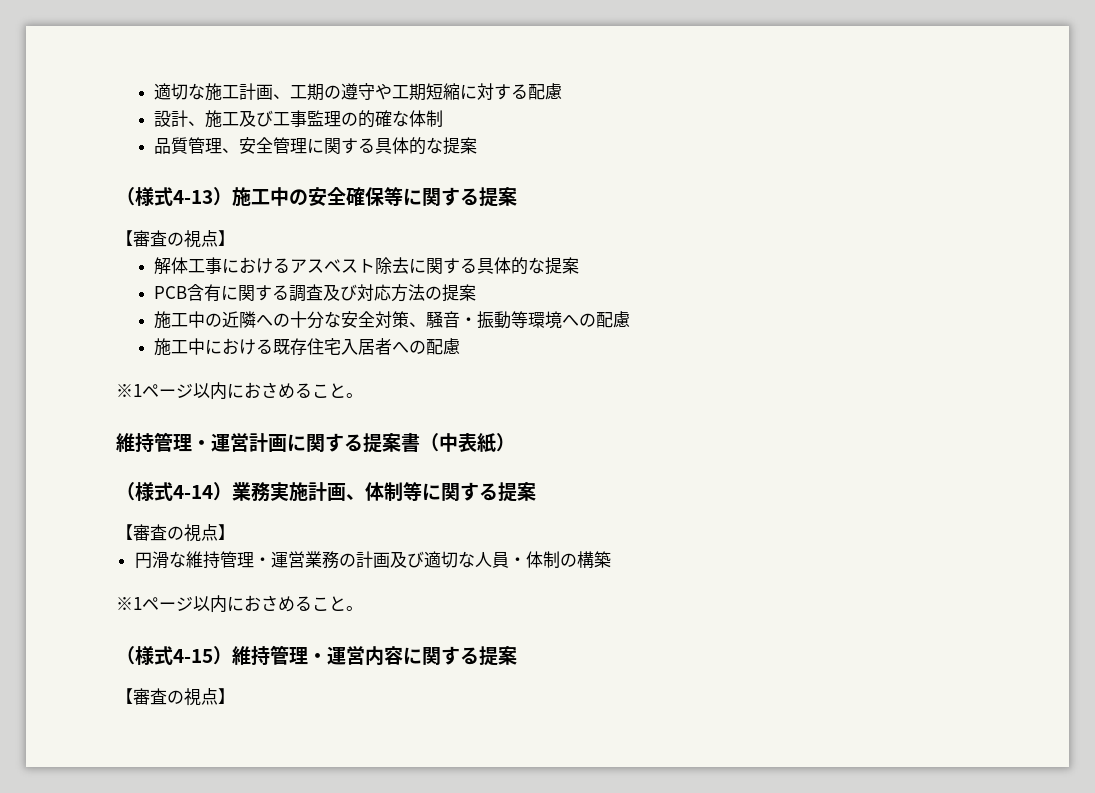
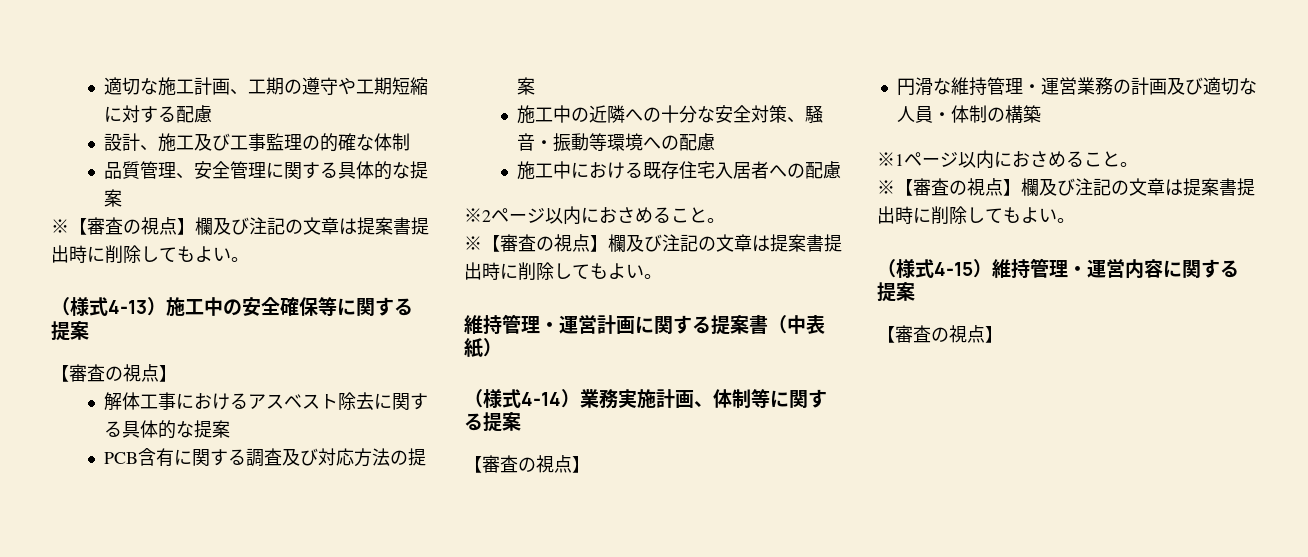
(478, 145) none -> [51,217,429,235] [51,245,249,263] // ※【審査の視点】欄及び注記の文章は提案書提出時に削除してもよい。
[116,382,363,400] ※1ページ以内におさめること。 -> [464,206,725,225] [464,234,842,252] [464,262,662,280] ※2ページ以内におさめること。 // ※【審査の視点】欄及び注記の文章は提案書提出時に削除してもよい。
(363, 608) none -> [877,178,1255,196] [877,206,1075,224] // ※【審査の視点】欄及び注記の文章は提案書提出時に削除してもよい。

